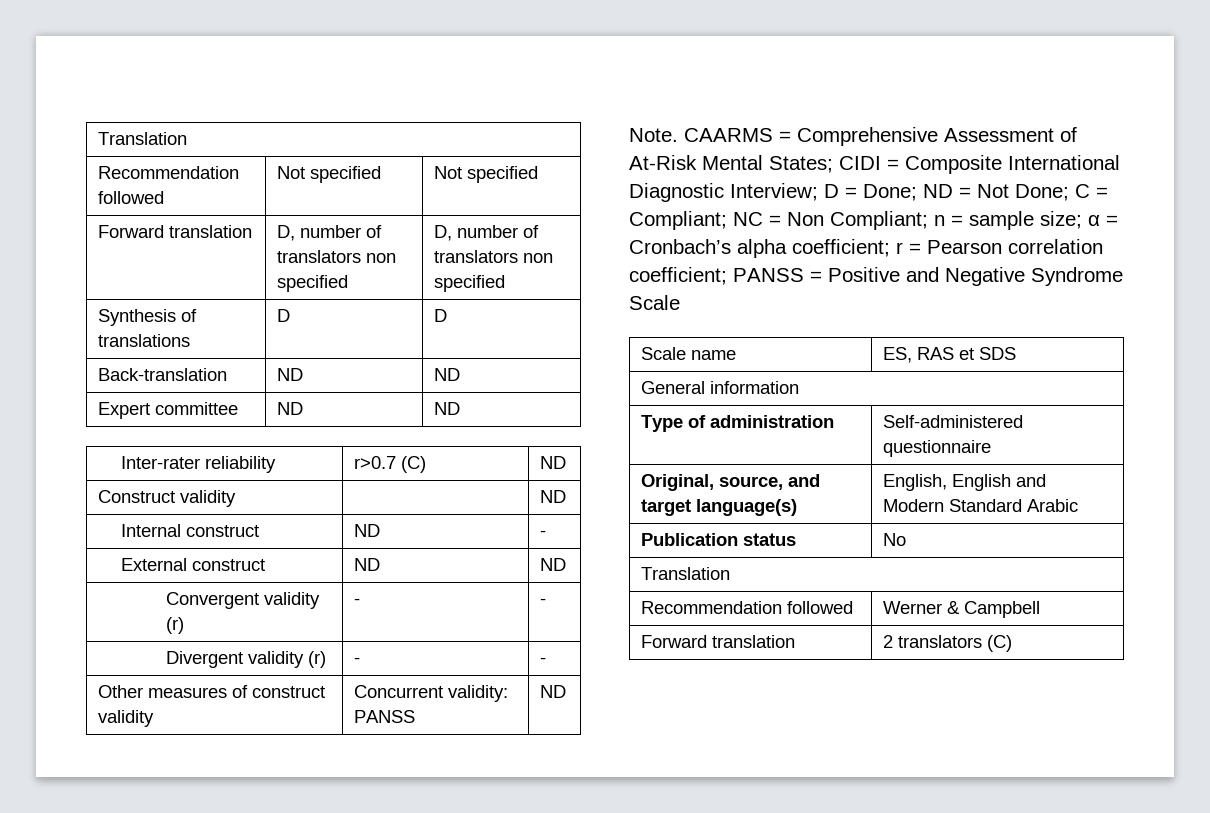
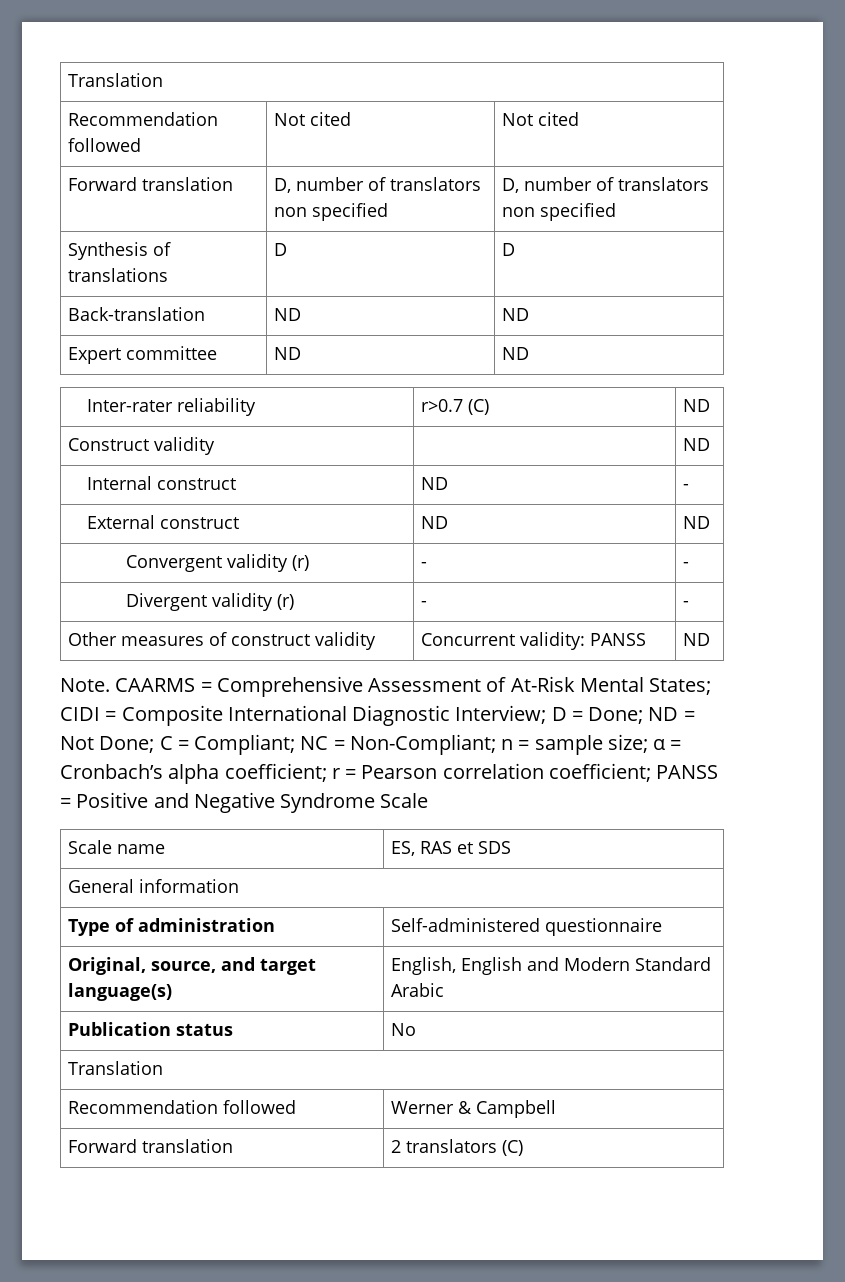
[310,166,382,183] [434,166,539,183] specified | Not specified -> [309,112,351,126] [501,112,579,126] cited | Not cited
[787,211,928,230] Non Compliant; -> [349,734,496,755] Non-Compliant;

